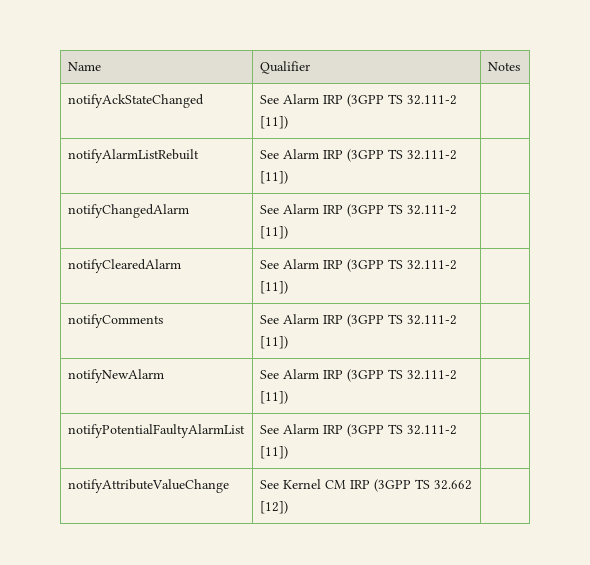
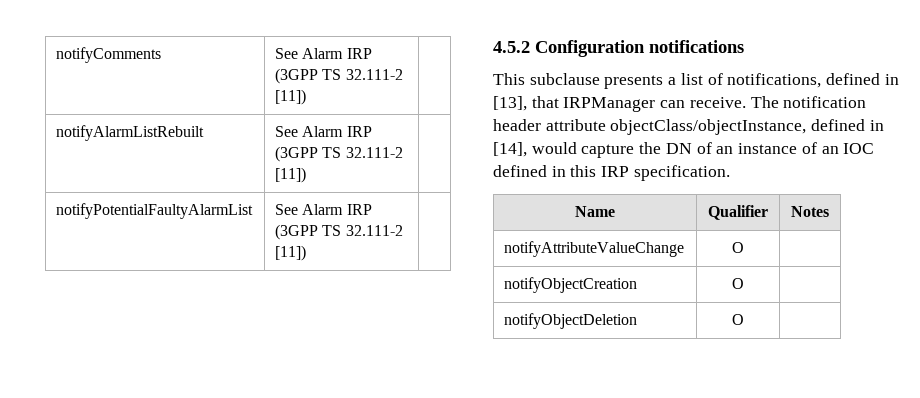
[67,62,101,71] [259,61,310,74] [487,62,520,71] [67,94,204,108] Name | Qualifier | Notes // notifyAckStateChanged -> [56,47,162,63] notifyComments
[67,204,189,218] [259,204,457,217] [259,226,288,239] [67,259,181,273] [259,259,457,272] [259,281,288,294] [67,314,163,328] [259,314,457,327] [259,336,288,349] [67,369,164,383] [259,369,457,382] [259,391,288,404] // notifyChangedAlarm | See Alarm IRP (3GPP TS 32.111-2 [11]) | // notifyClearedAlarm | See Alarm IRP (3GPP TS 32.111-2 [11]) | // notifyComments | See Alarm IRP (3GPP TS 32.111-2 [11]) | // notifyNewAlarm | See Alarm IRP (3GPP TS 32.111-2 [11]) | -> (307, 175) none
[67,479,229,493] [259,479,472,492] [259,501,288,514] // notifyAttributeValueChange | See Kernel CM IRP (3GPP TS 32.662 [12]) -> [493,40,744,57] [493,73,899,89] [493,96,867,112] [493,119,884,135] [493,142,875,158] [493,165,730,181] [575,206,615,217] [708,205,768,220] [791,206,829,217] [504,241,685,257] [732,242,744,253] [504,277,638,293] [732,278,744,289] [504,313,638,329] [732,314,744,325] // 4.5.2 Configuration notifications // This subclause presents a list of notifications, defined in [13], that IRPManager can receive. The notification header attribute objectClass/objectInstance, defined in [14], would capture the DN of an instance of an IOC defined in this IRP specification. // Name | Qualifier | Notes // notifyAttributeValueChange | O | // notifyObjectCreation | O | // notifyObjectDeletion | O

